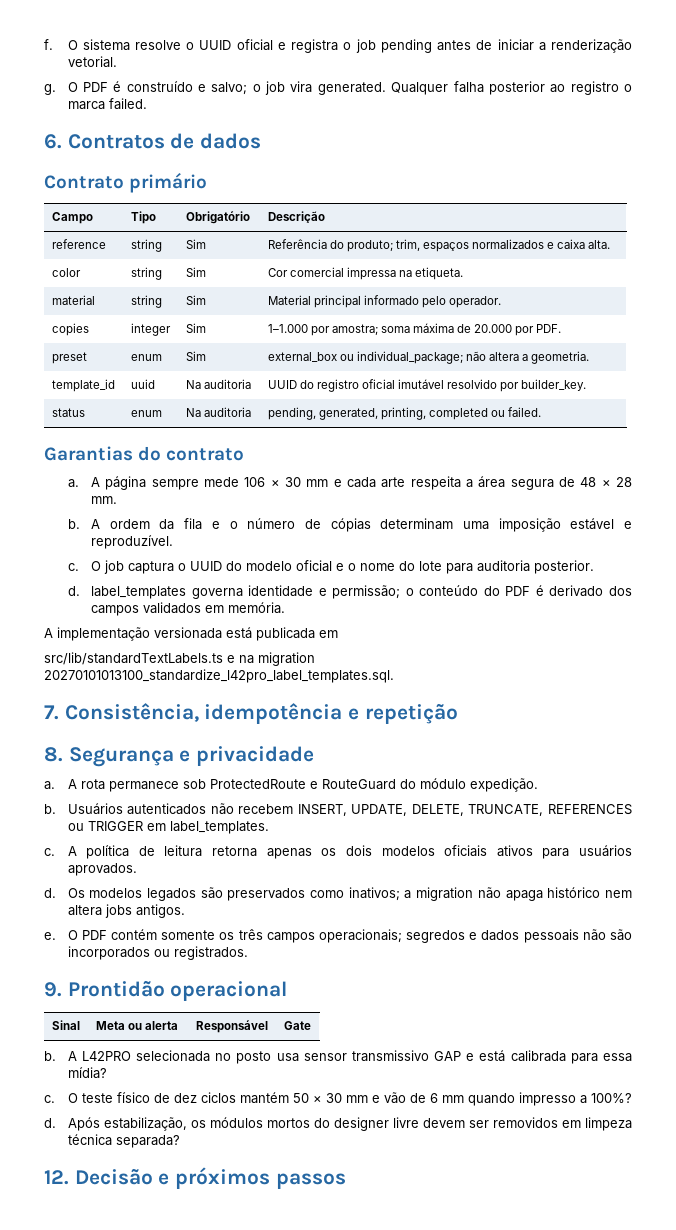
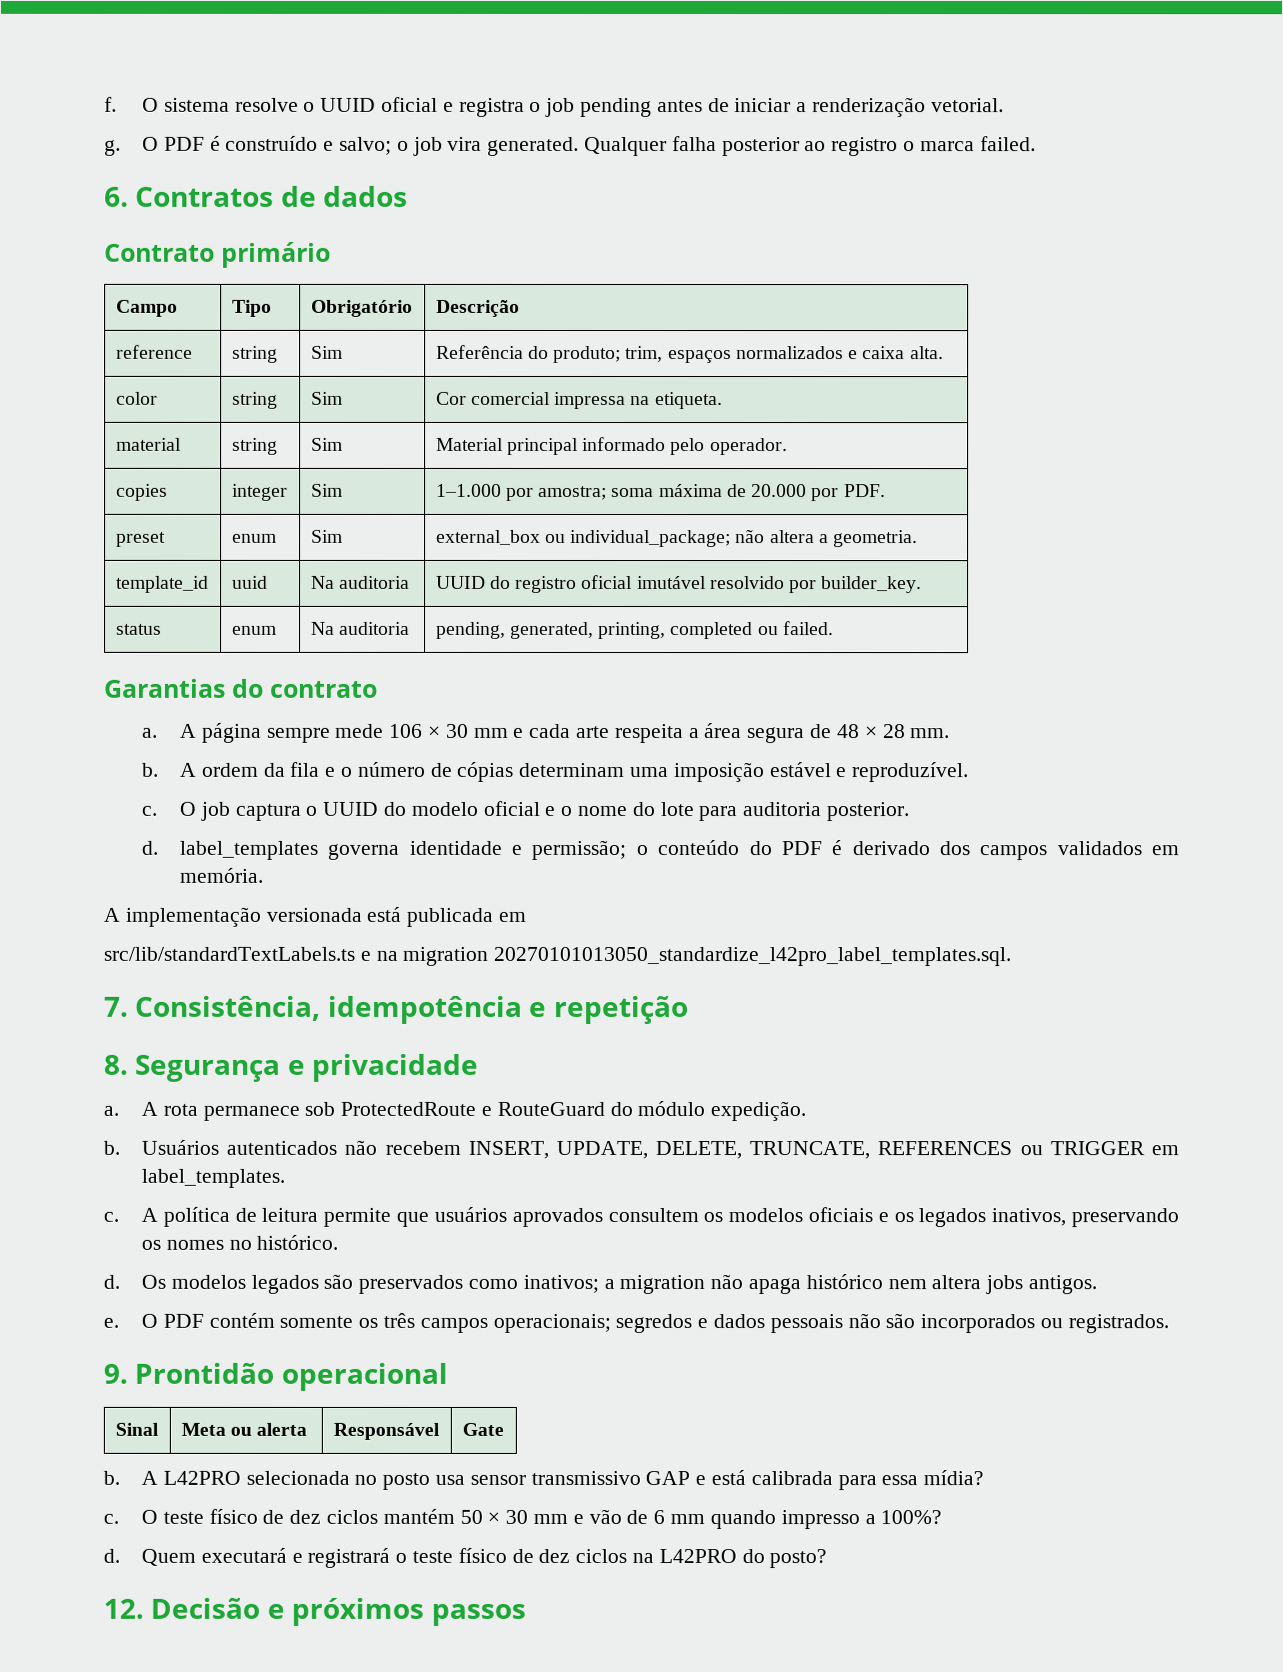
[44,669,394,683] 20270101013100_standardize_l42pro_label_templates.sql. -> [493,946,1012,967] 20270101013050_standardize_l42pro_label_templates.sql.
[212,845,633,859] [67,863,137,876] retorna apenas os dois modelos oficiais ativos para usuários aprovados. -> [323,1206,1179,1228] [141,1234,339,1250] permite que usuários aprovados consultem os modelos oficiais e os legados inativos, preservando os nomes no histórico.
[67,1117,632,1131] [67,1134,180,1148] Após estabilização, os módulos mortos do designer livre devem ser removidos em limpeza técnica separada? -> [141,1547,828,1569] Quem executará e registrará o teste físico de dez ciclos na L42PRO do posto?

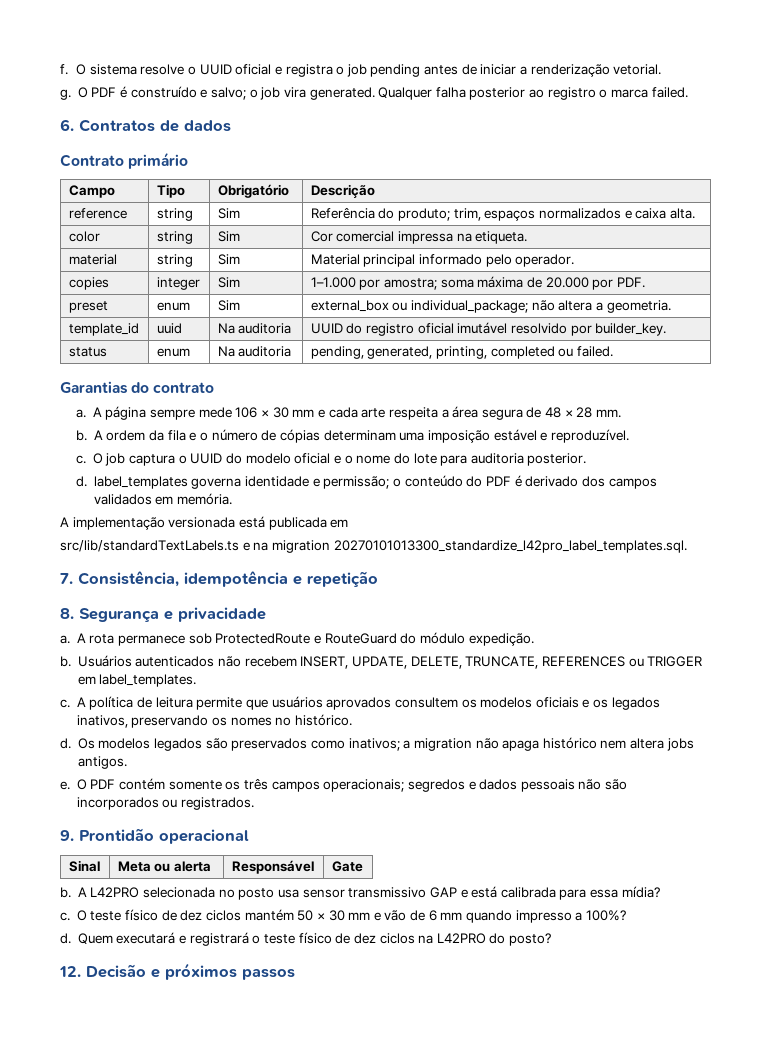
[493,946,1012,967] 20270101013050_standardize_l42pro_label_templates.sql. -> [333,540,687,553] 20270101013300_standardize_l42pro_label_templates.sql.

